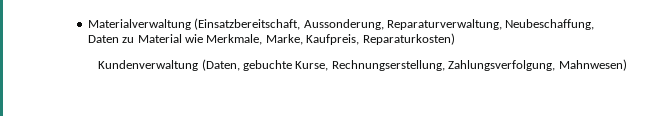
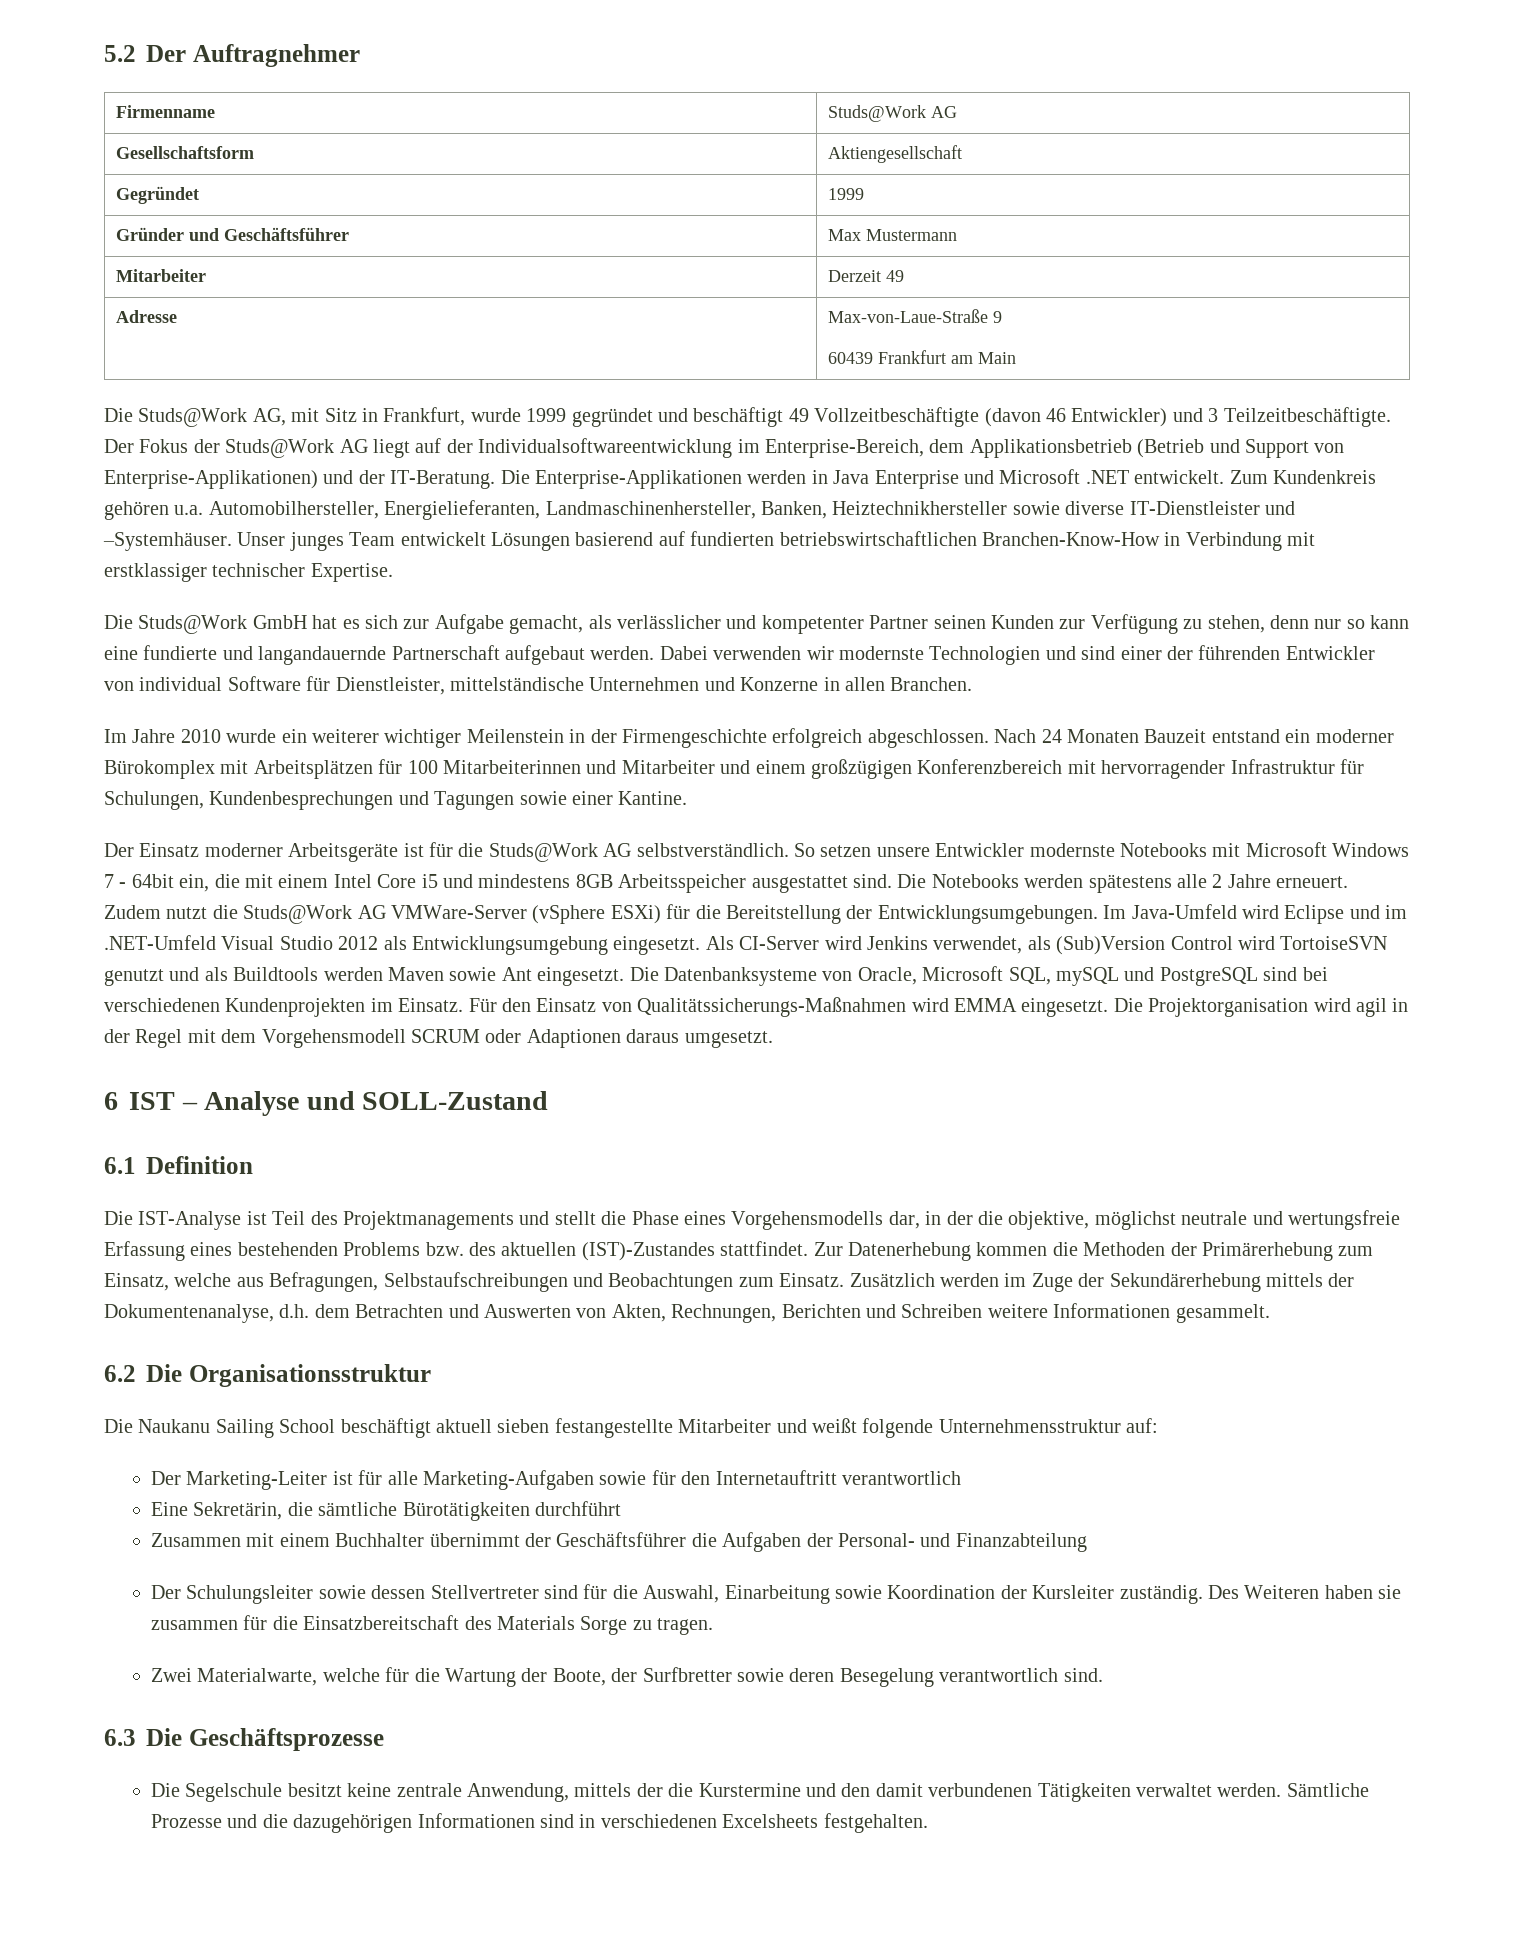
[87,18,595,30] [87,33,455,45] [98,59,627,71] Materialverwaltung (Einsatzbereitschaft, Aussonderung, Reparaturverwaltung, Neubeschaffung, Daten zu Material wie Merkmale, Marke, Kaufpreis, Reparaturkosten) // Kundenverwaltung (Daten, gebuchte Kurse, Rechnungserstellung, Zahlungsverfolgung, Mahnwesen) -> [104,44,360,67] [116,105,216,118] [828,105,958,122] [116,146,255,159] [828,145,963,163] [116,186,200,204] [828,188,865,200] [116,227,350,241] [828,229,958,241] [116,269,207,282] [828,270,905,282] [116,310,178,323] [828,309,1003,323] [828,350,1017,364] [104,407,1391,427] [104,438,1345,458] [104,469,1376,489] [104,500,1295,520] [103,531,1316,551] [104,563,393,582] [104,614,1410,634] [104,645,1375,665] [104,676,973,695] [104,728,1394,748] [104,759,1364,779] [104,791,688,810] [104,842,1410,862] [104,874,1349,893] [104,904,1408,924] [104,935,1388,955] [104,966,1328,986] [104,997,1409,1017] [104,1029,773,1048] [104,1091,549,1116] [104,1156,253,1174] [104,1210,1400,1230] [104,1241,1374,1261] [104,1272,1355,1292] [104,1303,1270,1323] [104,1364,431,1387] [104,1418,1159,1438] [150,1470,961,1490] [150,1501,621,1521] [150,1532,1087,1552] [150,1584,1402,1604] [150,1615,714,1635] [150,1667,1103,1687] [104,1728,384,1751] [150,1783,1369,1802] [150,1813,928,1833] 5.2 Der Auftragnehmer // Firmenname | Studs@Work AG // Gesellschaftsform | Aktiengesellschaft // Gegründet | 1999 // Gründer und Geschäftsführer | Max Mustermann // Mitarbeiter | Derzeit 49 // Adresse | Max-von-Laue-Straße 9 // 60439 Frankfurt am Main // Die Studs@Work AG, mit Sitz in Frankfurt, wurde 1999 gegründet und beschäftigt 49 Vollzeitbeschäftigte (davon 46 Entwickler) und 3 Teilzeitbeschäftigte. Der Fokus der Studs@Work AG liegt auf der Individualsoftwareentwicklung im Enterprise-Bereich, dem Applikationsbetrieb (Betrieb und Support von Enterprise-Applikationen) und der IT-Beratung. Die Enterprise-Applikationen werden in Java Enterprise und Microsoft .NET entwickelt. Zum Kundenkreis gehören u.a. Automobilhersteller, Energielieferanten, Landmaschinenhersteller, Banken, Heiztechnikhersteller sowie diverse IT-Dienstleister und –Systemhäuser. Unser junges Team entwickelt Lösungen basierend auf fundierten betriebswirtschaftlichen Branchen-Know-How in Verbindung mit erstklassiger technischer Expertise. // Die Studs@Work GmbH hat es sich zur Aufgabe gemacht, als verlässlicher und kompetenter Partner seinen Kunden zur Verfügung zu stehen, denn nur so kann eine fundierte und langandauernde Partnerschaft aufgebaut werden. Dabei verwenden wir modernste Technologien und sind einer der führenden Entwickler von individual Software für Dienstleister, mittelständische Unternehmen und Konzerne in allen Branchen. // Im Jahre 2010 wurde ein weiterer wichtiger Meilenstein in der Firmengeschichte erfolgreich abgeschlossen. Nach 24 Monaten Bauzeit entstand ein moderner Bürokomplex mit Arbeitsplätzen für 100 Mitarbeiterinnen und Mitarbeiter und einem großzügigen Konferenzbereich mit hervorragender Infrastruktur für Schulungen, Kundenbesprechungen und Tagungen sowie einer Kantine. // Der Einsatz moderner Arbeitsgeräte ist für die Studs@Work AG selbstverständlich. So setzen unsere Entwickler modernste Notebooks mit Microsoft Windows 7 - 64bit ein, die mit einem Intel Core i5 und mindestens 8GB Arbeitsspeicher ausgestattet sind. Die Notebooks werden spätestens alle 2 Jahre erneuert. Zudem nutzt die Studs@Work AG VMWare-Server (vSphere ESXi) für die Bereitstellung der Entwicklungsumgebungen. Im Java-Umfeld wird Eclipse und im .NET-Umfeld Visual Studio 2012 als Entwicklungsumgebung eingesetzt. Als CI-Server wird Jenkins verwendet, als (Sub)Version Control wird TortoiseSVN genutzt und als Buildtools werden Maven sowie Ant eingesetzt. Die Datenbanksysteme von Oracle, Microsoft SQL, mySQL und PostgreSQL sind bei verschiedenen Kundenprojekten im Einsatz. Für den Einsatz von Qualitätssicherungs-Maßnahmen wird EMMA eingesetzt. Die Projektorganisation wird agil in der Regel mit dem Vorgehensmodell SCRUM oder Adaptionen daraus umgesetzt. // 6 IST – Analyse und SOLL-Zustand // 6.1 Definition // Die IST-Analyse ist Teil des Projektmanagements und stellt die Phase eines Vorgehensmodells dar, in der die objektive, möglichst neutrale und wertungsfreie Erfassung eines bestehenden Problems bzw. des aktuellen (IST)-Zustandes stattfindet. Zur Datenerhebung kommen die Methoden der Primärerhebung zum Einsatz, welche aus Befragungen, Selbstaufschreibungen und Beobachtungen zum Einsatz. Zusätzlich werden im Zuge der Sekundärerhebung mittels der Dokumentenanalyse, d.h. dem Betrachten und Auswerten von Akten, Rechnungen, Berichten und Schreiben weitere Informationen gesammelt. // 6.2 Die Organisationsstruktur // Die Naukanu Sailing School beschäftigt aktuell sieben festangestellte Mitarbeiter und weißt folgende Unternehmensstruktur auf: // Der Marketing-Leiter ist für alle Marketing-Aufgaben sowie für den Internetauftritt verantwortlich // Eine Sekretärin, die sämtliche Bürotätigkeiten durchführt // Zusammen mit einem Buchhalter übernimmt der Geschäftsführer die Aufgaben der Personal- und Finanzabteilung // Der Schulungsleiter sowie dessen Stellvertreter sind für die Auswahl, Einarbeitung sowie Koordination der Kursleiter zuständig. Des Weiteren haben sie zusammen für die Einsatzbereitschaft des Materials Sorge zu tragen. // Zwei Materialwarte, welche für die Wartung der Boote, der Surfbretter sowie deren Besegelung verantwortlich sind. // 6.3 Die Geschäftsprozesse // Die Segelschule besitzt keine zentrale Anwendung, mittels der die Kurstermine und den damit verbundenen Tätigkeiten verwaltet werden. Sämtliche Prozesse und die dazugehörigen Informationen sind in verschiedenen Excelsheets festgehalten.

